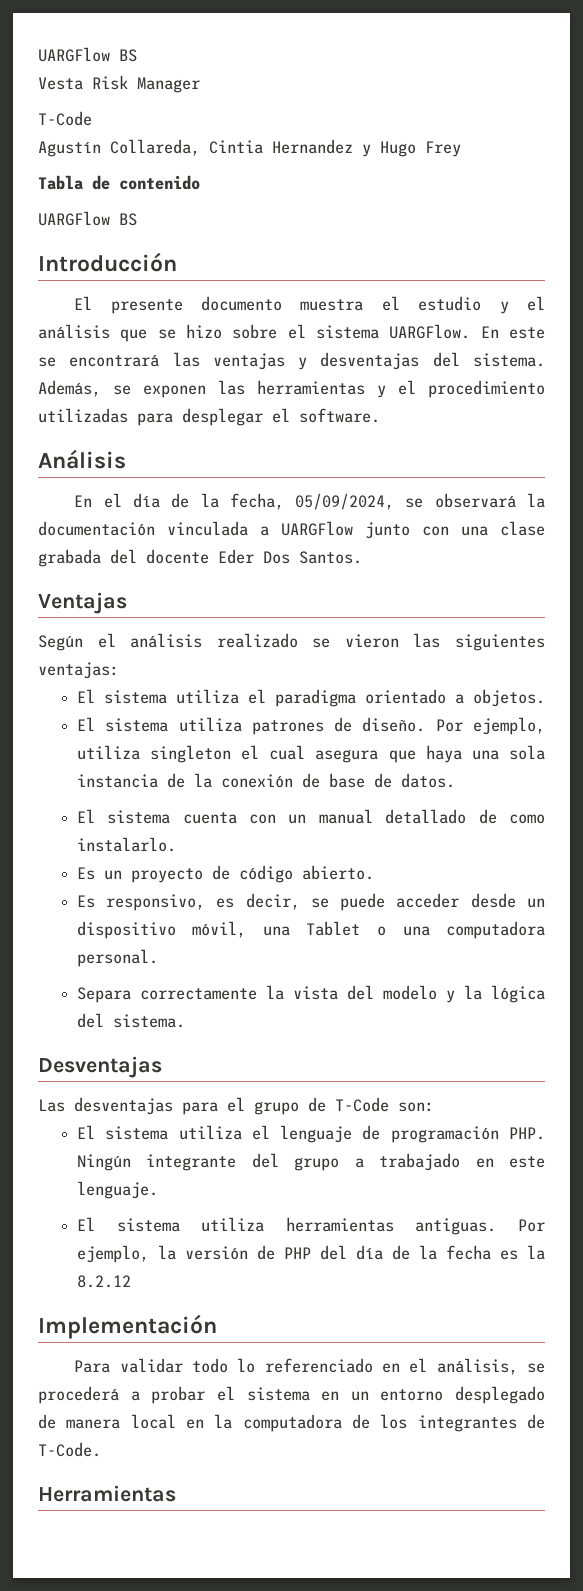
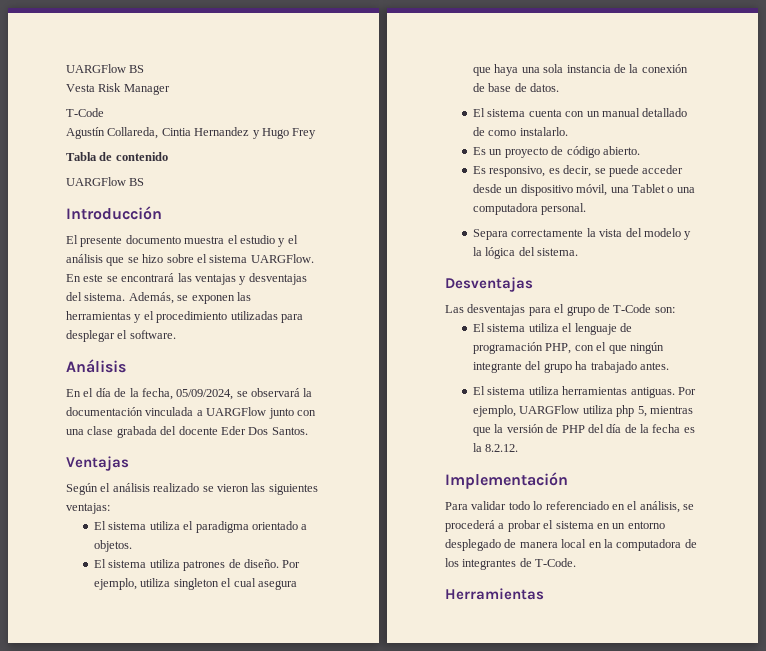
[509,1127,545,1140] [76,1153,545,1171] [76,1181,158,1199] PHP. Ningún integrante del grupo a trabajado en este lenguaje. -> [545,342,664,354] [473,361,669,373] PHP, con el que ningún integrante del grupo ha trabajado antes.
(149, 1254) none -> [519,405,693,417] [473,427,492,436] UARGFlow utiliza php 5, mientras que
[76,1275,131,1288] 8.2.12 -> [485,444,519,452] 8.2.12.

